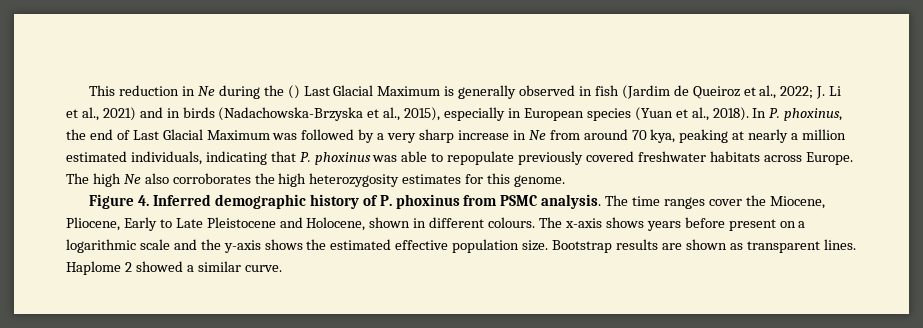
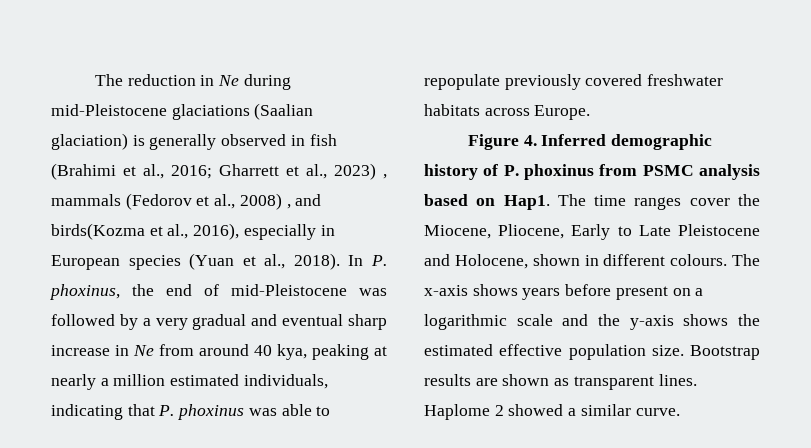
[89,85,116,96] This -> [94,74,123,86] The
[263,85,441,99] the () Last Glacial Maximum -> [51,103,314,120] [51,133,128,150] mid-Pleistocene glaciations (Saalian glaciation)
[621,85,842,99] [66,107,441,121] (Jardim de Queiroz et al., 2022; J. Li et al., 2021) and in birds (Nadachowska-Brzyska et al., 2015), -> [51,163,387,180] [51,193,322,210] [51,223,240,240] (Brahimi et al., 2016; Gharrett et al., 2023) , mammals (Fedorov et al., 2008) , and birds(Kozma et al., 2016),
[132,129,270,140] Last Glacial Maximum -> [231,284,347,296] mid-Pleistocene
(417, 138) none -> [192,314,344,330] gradual and eventual
[631,130,647,140] 70 -> [254,345,272,356] 40
[66,173,566,187] The high Ne also corroborates the high heterozygosity estimates for this genome. -> (591, 112) none
[541,194,602,209] analysis. -> [699,164,760,180] [424,194,550,210] analysis based on Hap1.

